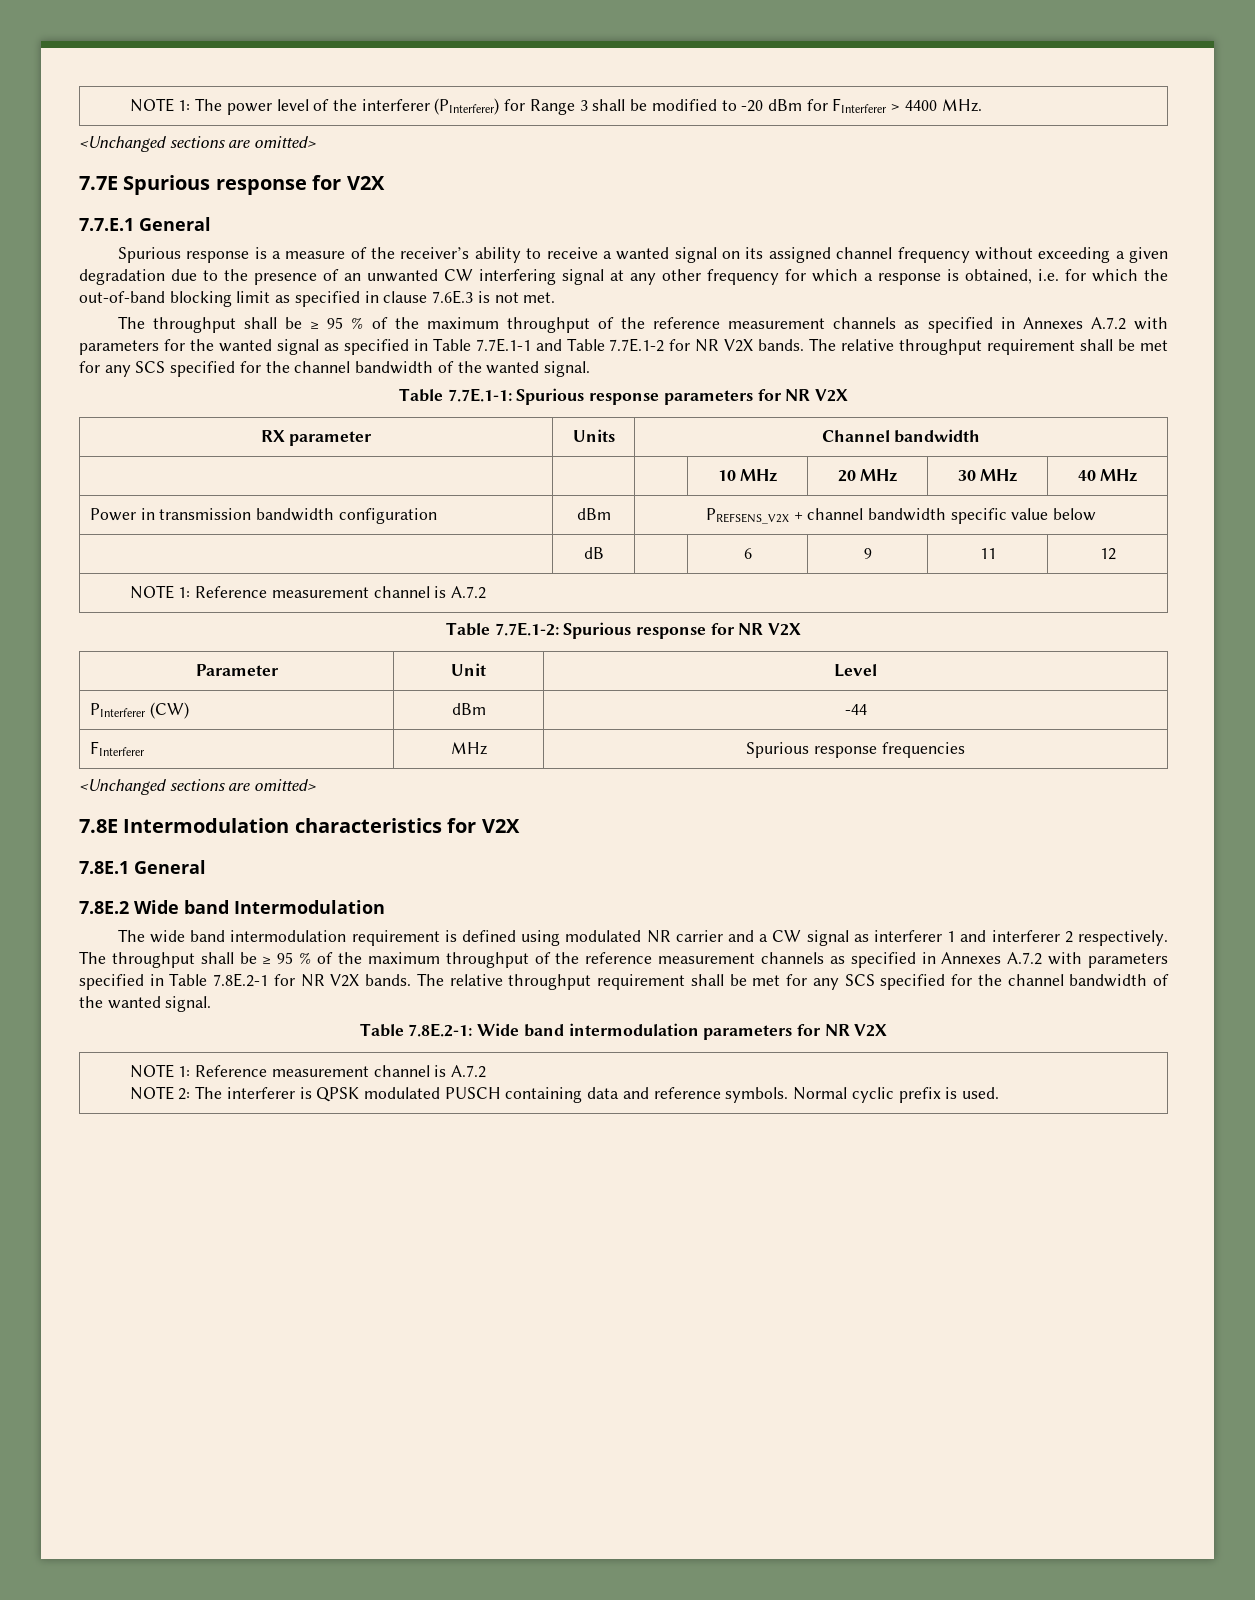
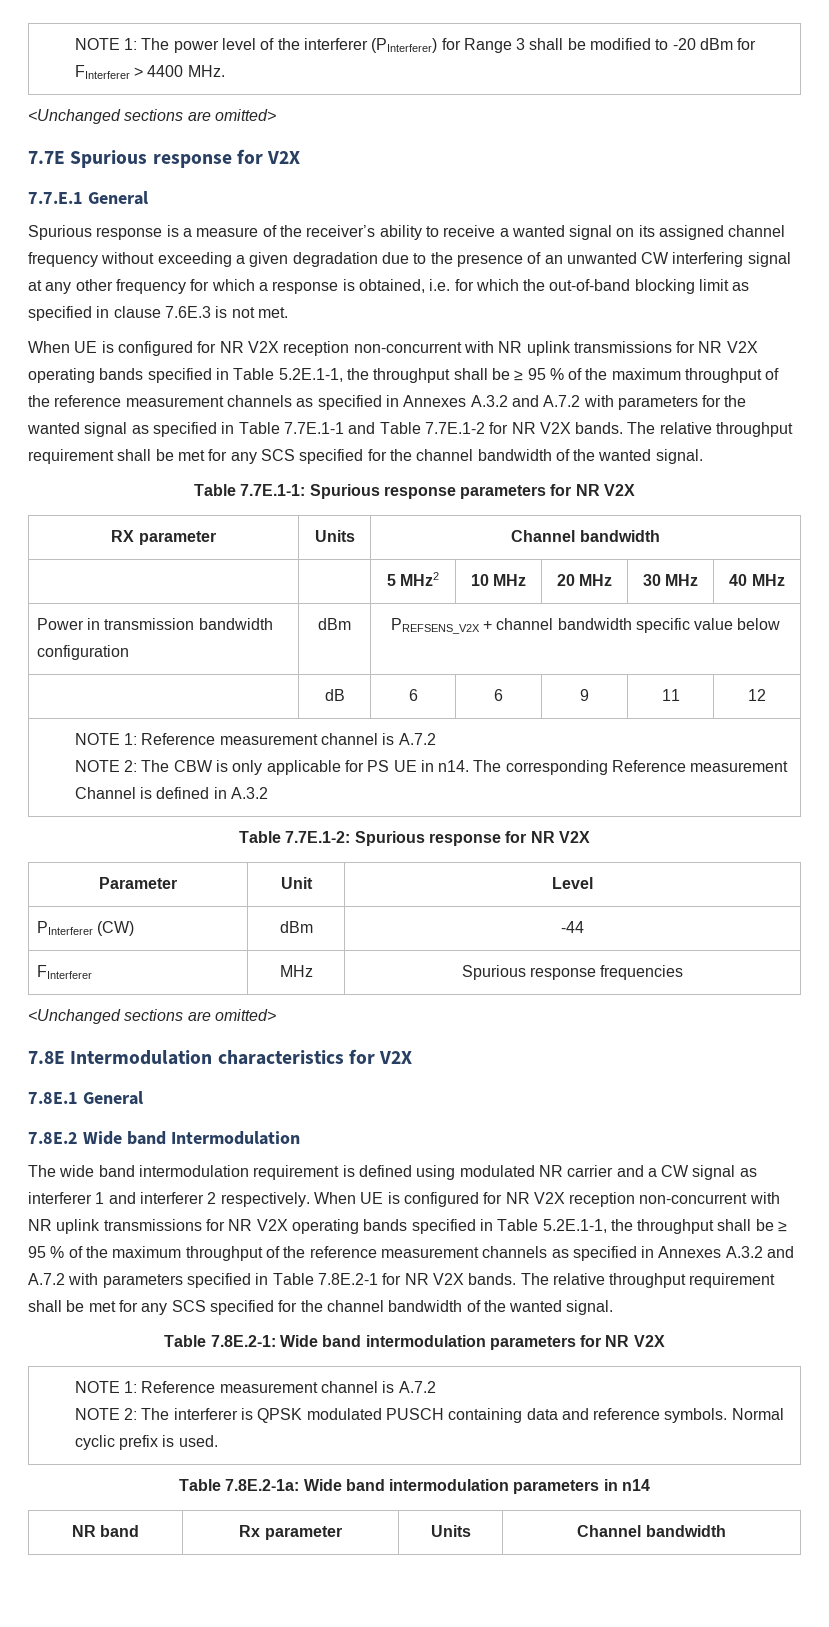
[117,316,145,329] The -> [28,341,758,356] [28,368,369,383] When UE is configured for NR V2X reception non-concurrent with NR uplink transmissions for NR V2X operating bands specified in Table 5.2E.1-1, the
(1083, 323) none -> [470,395,539,407] A.3.2 and
(981, 436) none -> [386,572,440,586] 5 MHz2
(604, 553) none -> [408,689,418,701] 6
(486, 592) none -> [74,760,789,775] [74,787,268,799] // NOTE 2: The CBW is only applicable for PS UE in n14. The corresponding Reference measurement Channel is defined in A.3.2
[79,951,106,964] The -> [313,1192,780,1207] [28,1219,633,1234] When UE is configured for NR V2X reception non-concurrent with NR uplink transmissions for NR V2X operating bands specified in Table 5.2E.1-1, the
(1002, 958) none -> [725,1246,795,1258] A.3.2 and
(999, 1093) none -> [178,1479,651,1494] [71,1525,140,1537] [239,1525,342,1540] [430,1525,471,1537] [577,1525,726,1537] // Table 7.8E.2-1a: Wide band intermodulation parameters in n14 // NR band | Rx parameter | Units | Channel bandwidth

